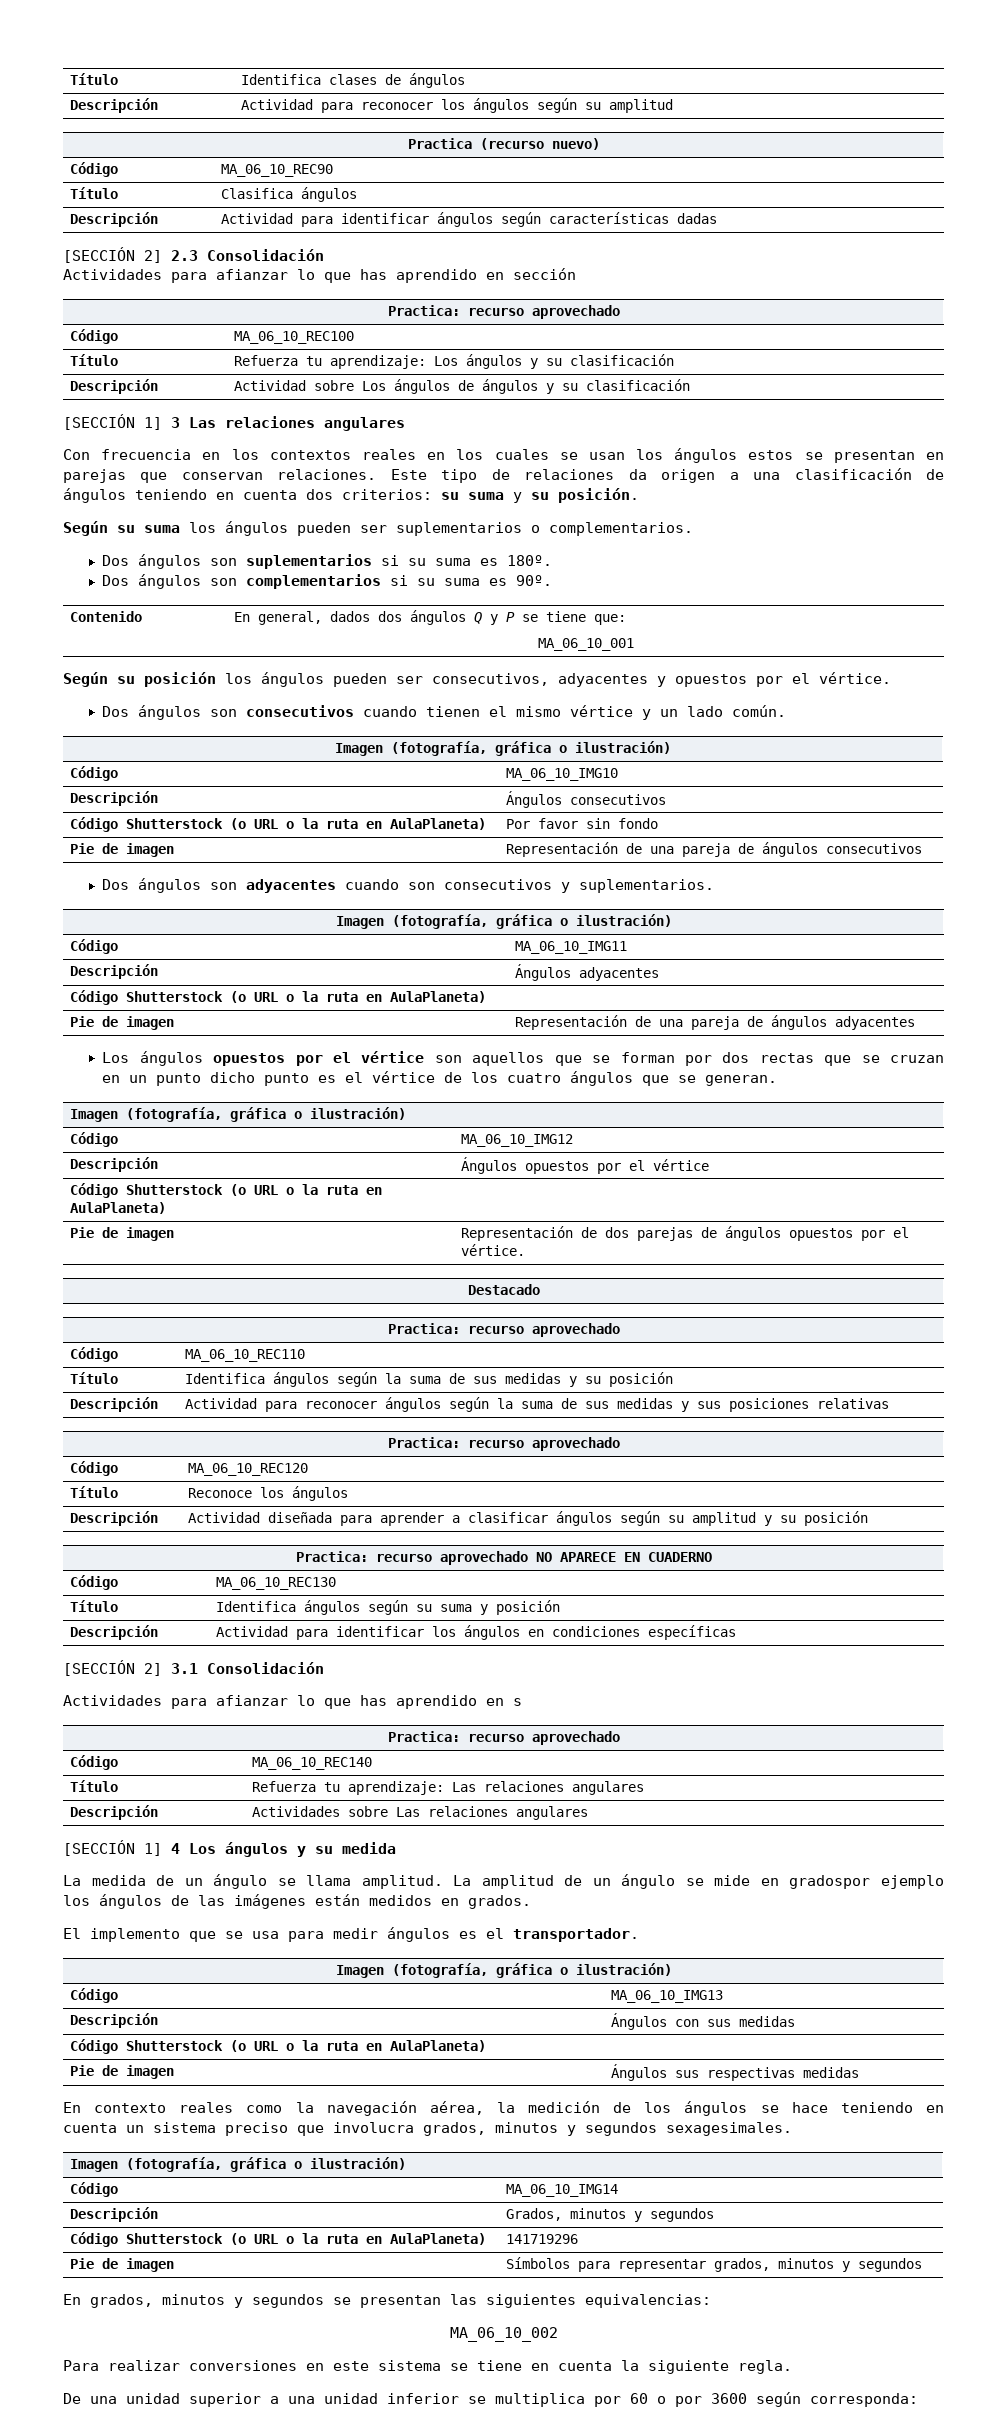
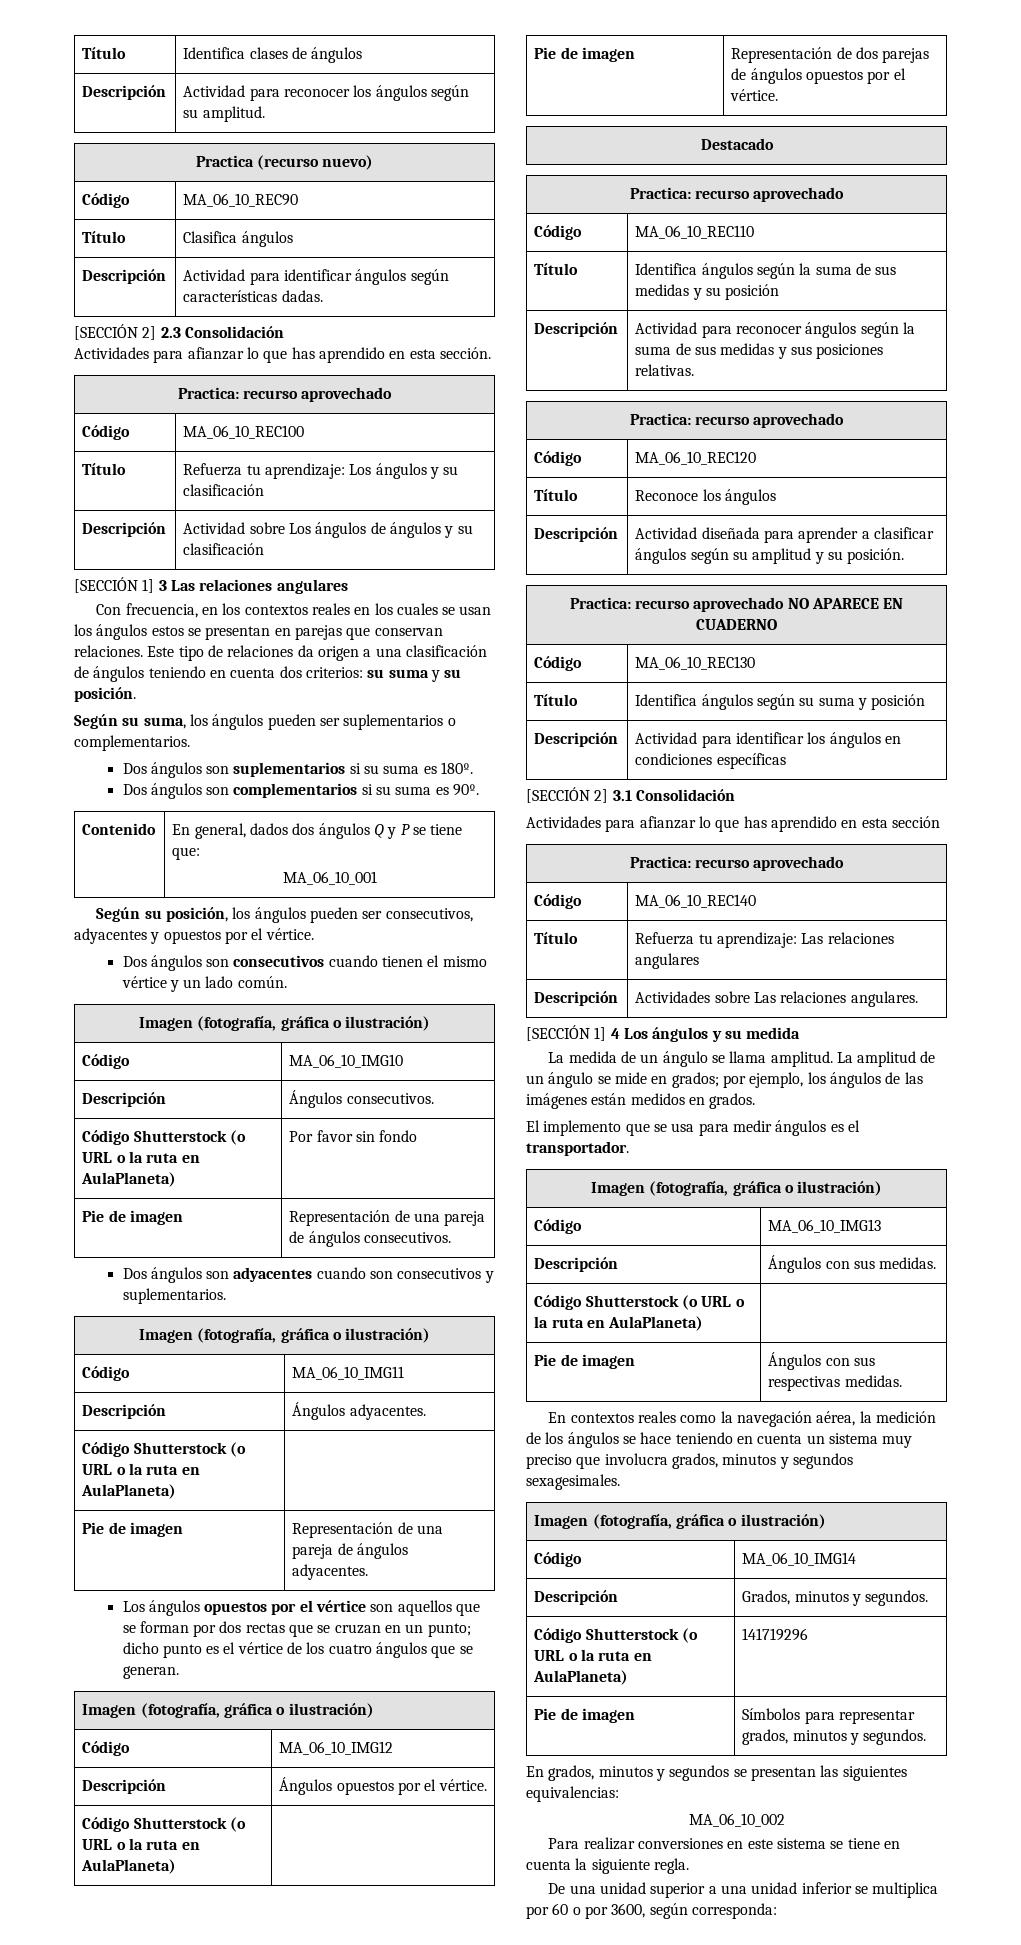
[608,99,673,113] amplitud -> [202,106,265,122] amplitud.
[676,213,717,224] dadas -> [281,290,323,302] dadas.
[513,268,576,280] sección -> [409,347,491,359] esta sección.
[101,449,192,460] frecuencia -> [125,603,198,618] frecuencia,
[144,525,180,533] suma -> [143,717,186,729] suma,
[144,672,216,687] posición -> [165,907,228,922] posición,
[569,794,666,805] consecutivos -> [346,1093,434,1104] consecutivos.
[825,843,922,854] consecutivos -> [363,1232,451,1243] consecutivos.
[578,967,659,981] adyacentes -> [349,1404,426,1420] adyacentes.
[834,1016,915,1030] adyacentes -> [292,1564,369,1580] adyacentes.
[156,1073,202,1086] punto -> [427,1623,471,1637] punto;
[652,1159,709,1171] vértice -> [438,1779,487,1791] vértice.
[816,1398,889,1409] relativas -> [635,364,695,376] relativas.
[803,1511,868,1526] posición -> [847,548,905,564] posición.
[513,1698,522,1706] s -> [861,816,940,828] esta sección
[515,1806,588,1820] angulares -> [850,991,918,1007] angulares.
[789,1875,944,1889] gradospor ejemplo -> [671,1072,804,1088] grados; por ejemplo,
[738,2016,795,2027] medidas -> [879,1257,937,1269] medidas.
(667, 2072) none -> [825,1358,850,1366] con
[802,2067,859,2078] [63,2102,167,2113] medidas // En contexto -> [844,1375,902,1387] [548,1412,634,1423] medidas. // En contextos
(216, 2127) none -> [882,1435,913,1448] muy
[649,2208,714,2222] segundos -> [865,1590,929,1606] segundos.
[857,2258,922,2272] segundos -> [863,1729,927,1745] segundos.
[711,2393,747,2404] 3600 -> [611,1903,646,1918] 3600,

